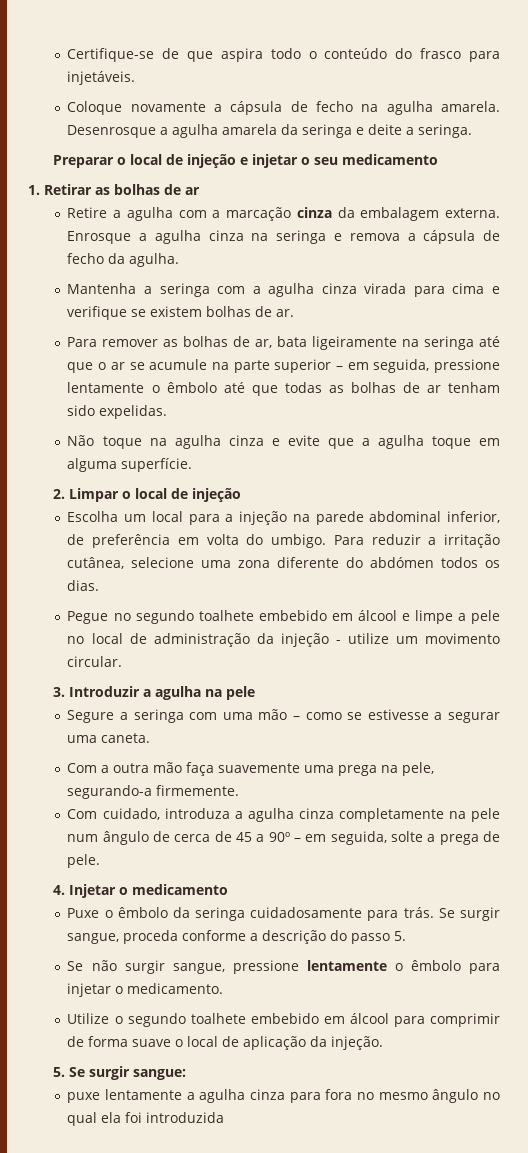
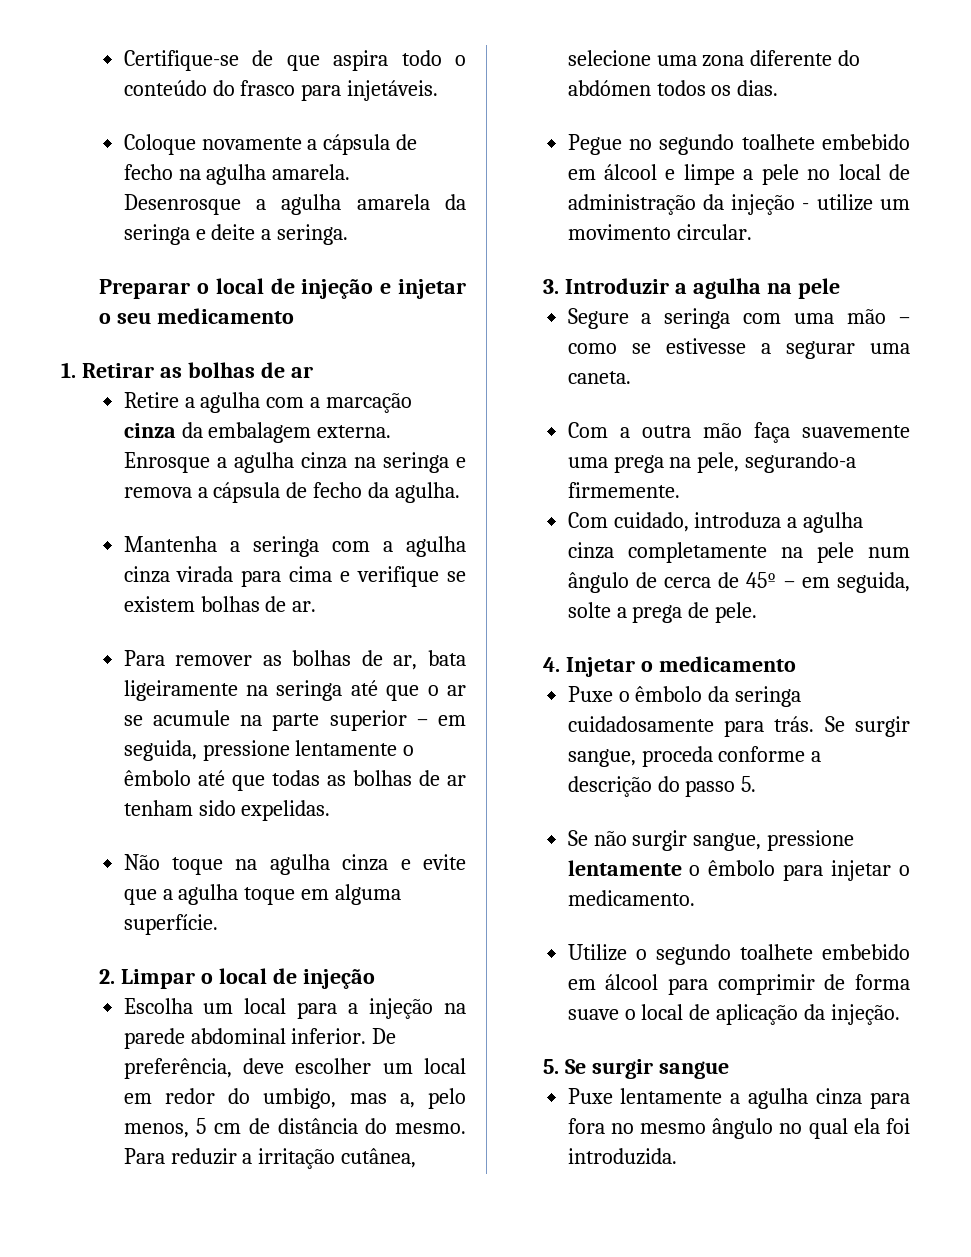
[447,511,501,523] [67,534,327,548] inferior, de preferência em volta do umbigo. -> [291,1028,397,1044] [123,1058,466,1079] [123,1088,466,1109] [123,1118,466,1138] inferior. De preferência, deve escolher um local em redor do umbigo, mas a, pelo menos, 5 cm de distância do mesmo.
[236,832,290,842] 45 a 90º -> [746,572,777,588] 45º
[132,1069,186,1080] [67,1092,101,1103] sangue: // puxe -> [659,1061,730,1079] [567,1088,613,1104] sangue // Puxe
[146,1112,225,1123] introduzida -> [567,1148,677,1165] introduzida.

